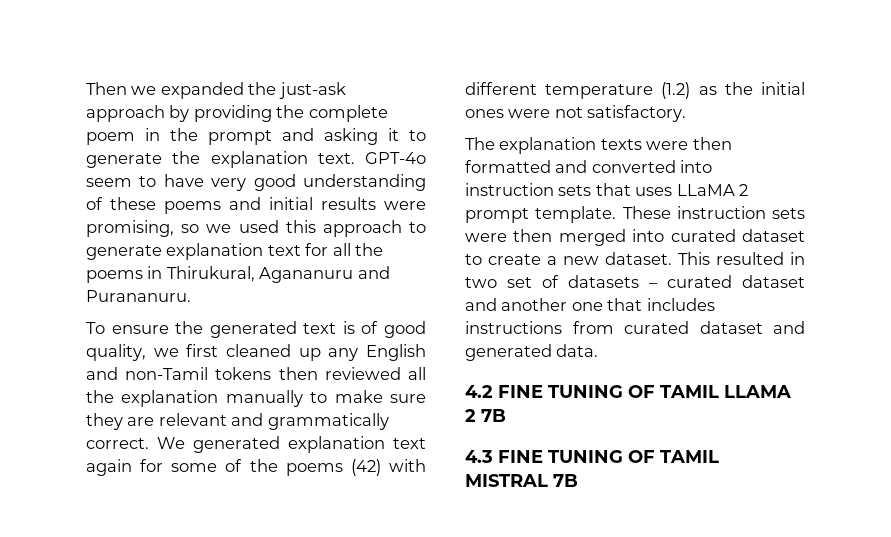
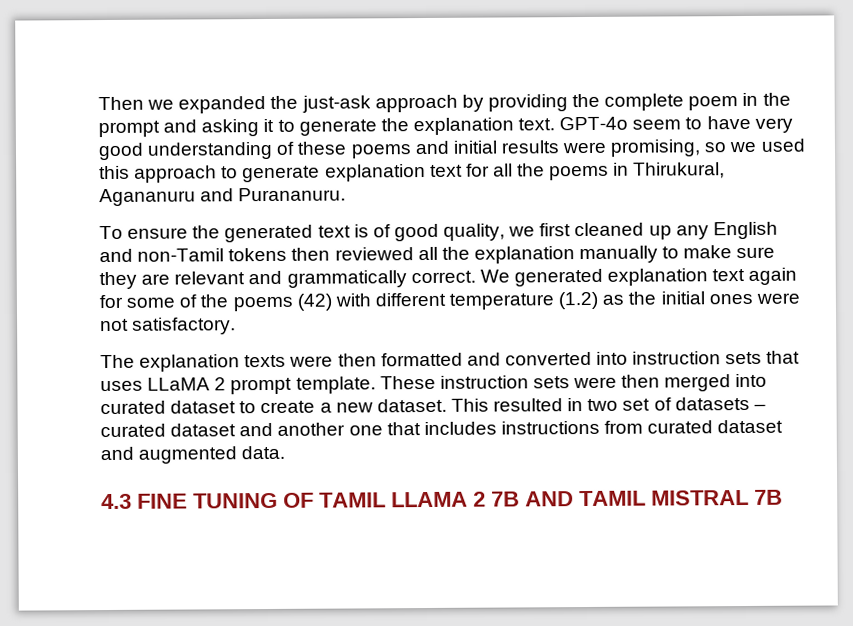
[465,344,552,361] generated -> [138,446,238,464] augmented
[465,385,493,398] 4.2 -> [101,493,132,510] 4.3
[465,450,655,463] // 4.3 FINE TUNING OF -> [525,491,574,507] AND

